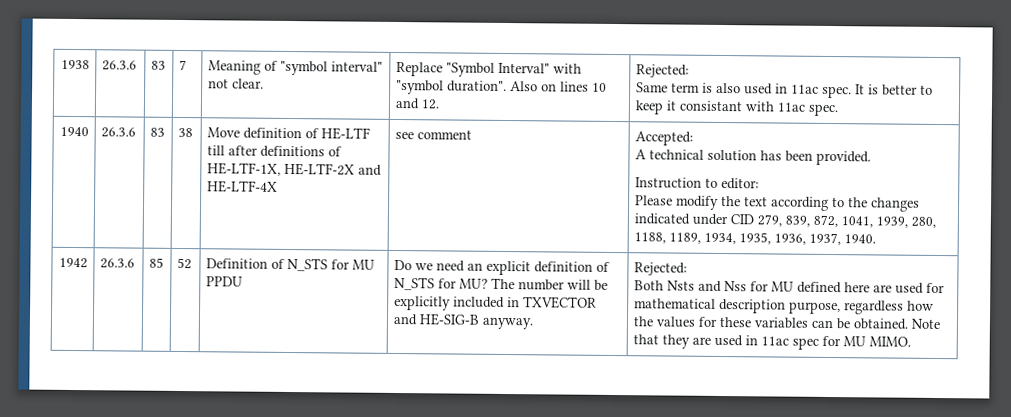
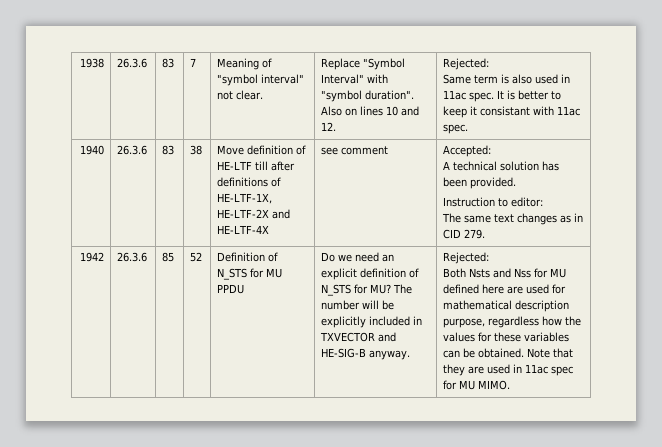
[634,195,920,212] [633,213,936,228] [633,232,876,246] Please modify the text according to the changes indicated under CID 279, 839, 872, 1041, 1939, 280, 1188, 1189, 1934, 1935, 1936, 1937, 1940. -> [442,213,584,225] [443,229,486,239] The same text changes as in CID 279.

